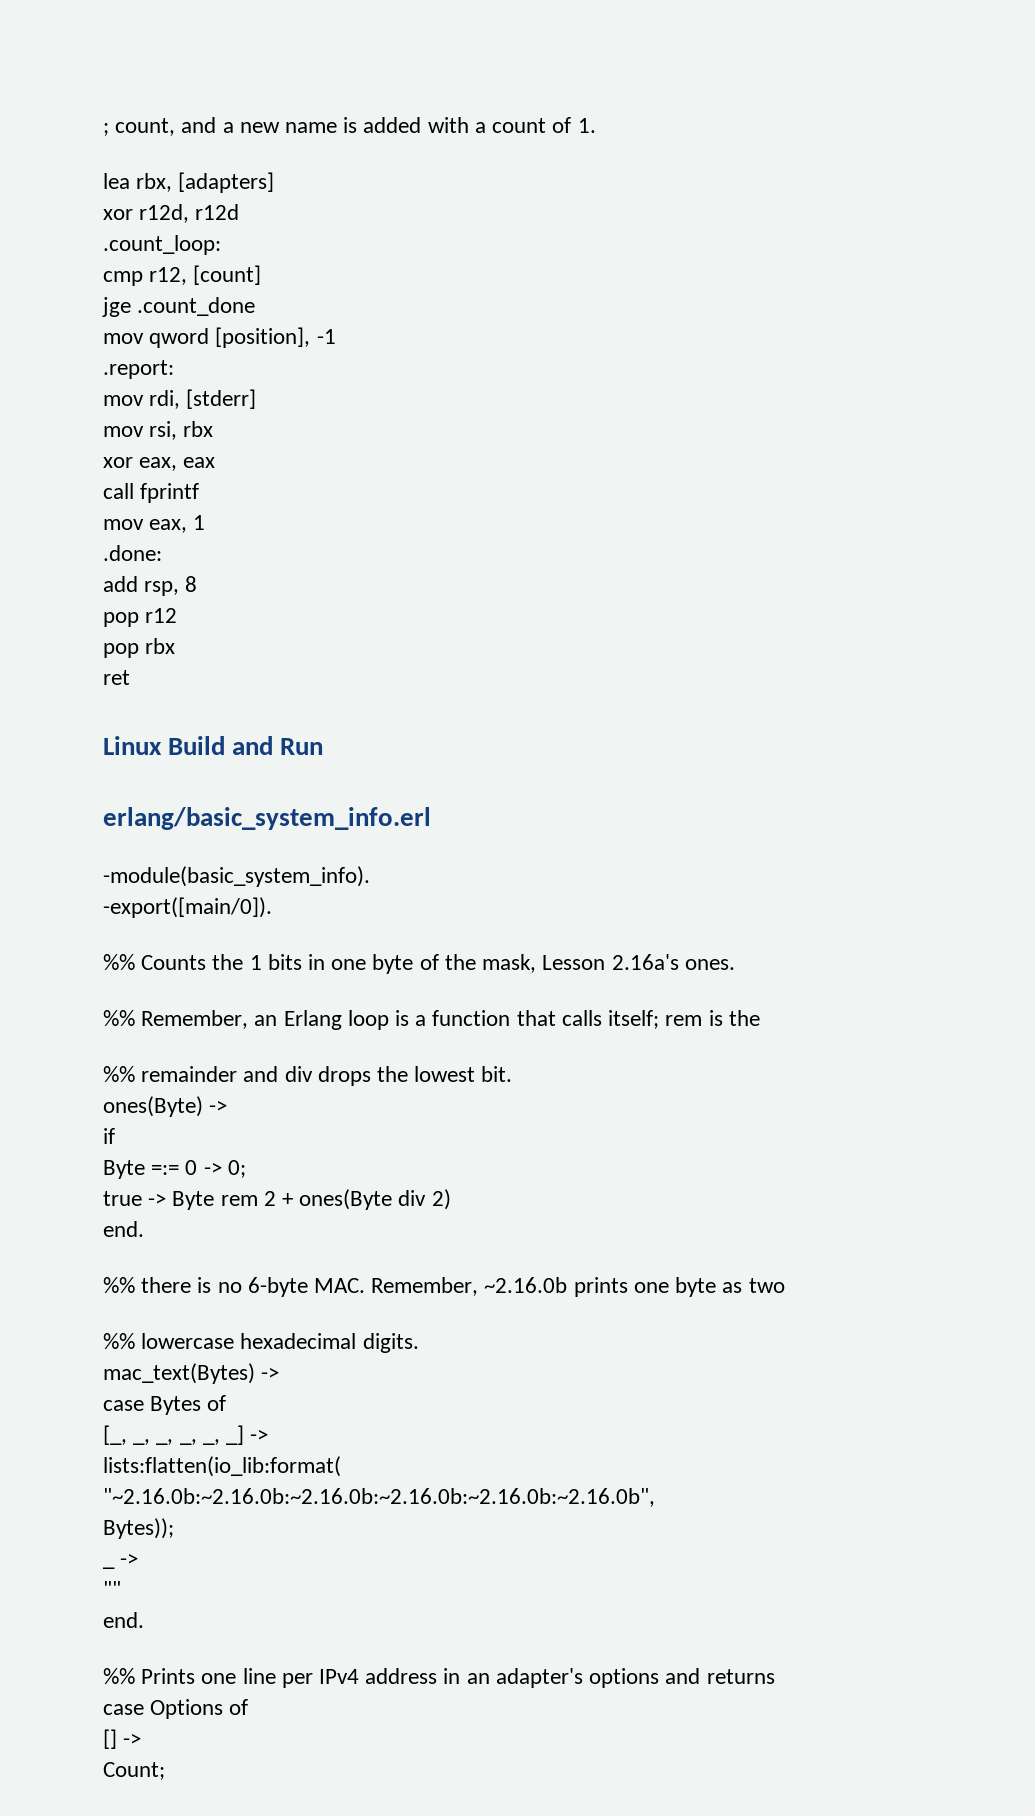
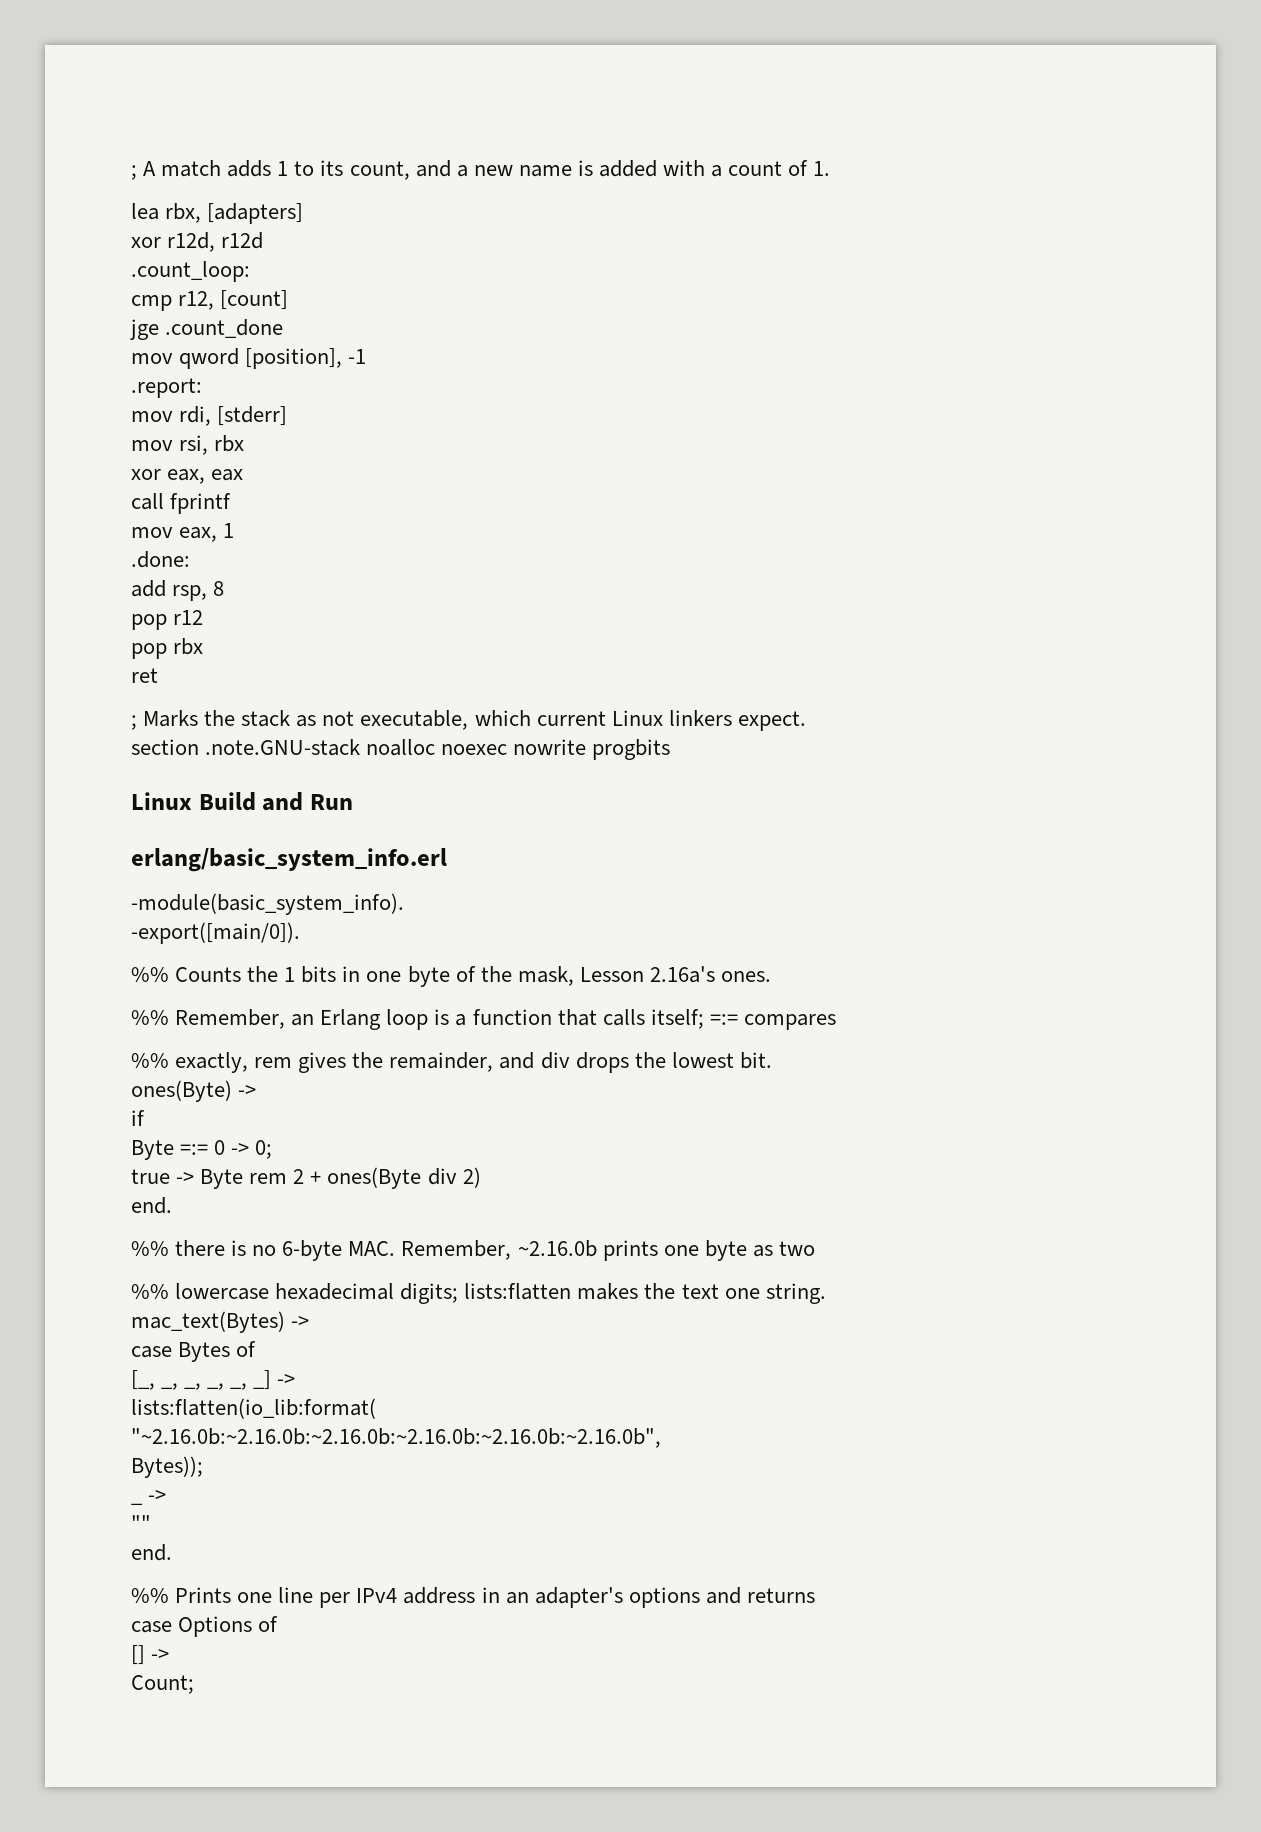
[103,123,109,136] ; -> [131,160,344,180] ; A match adds 1 to its
(130, 677) none -> [131,710,806,731] [131,739,671,760] // ; Marks the stack as not executable, which current Linux linkers expect. // section .note.GNU-stack noalloc noexec nowrite progbits
[665,1010,760,1026] [103,1066,238,1082] rem is the // %% remainder -> [709,1014,836,1030] [131,1052,494,1073] =:= compares // %% exactly, rem gives the remainder,
[362,1333,419,1353] digits. -> [400,1283,826,1304] digits; lists:flatten makes the text one string.

